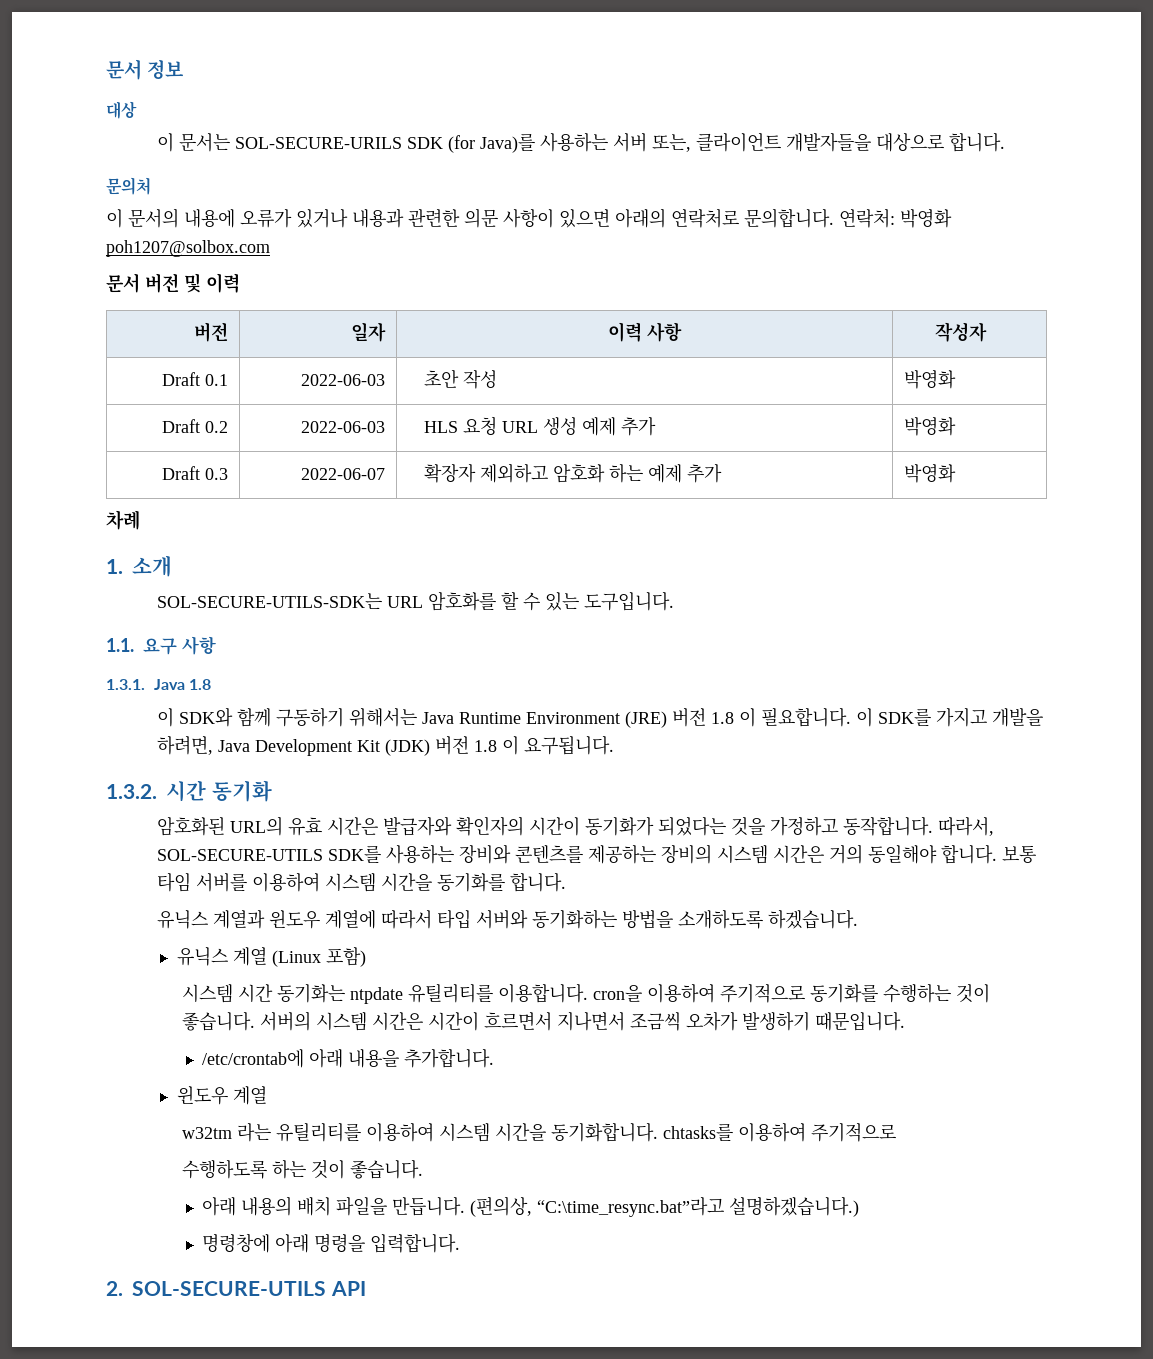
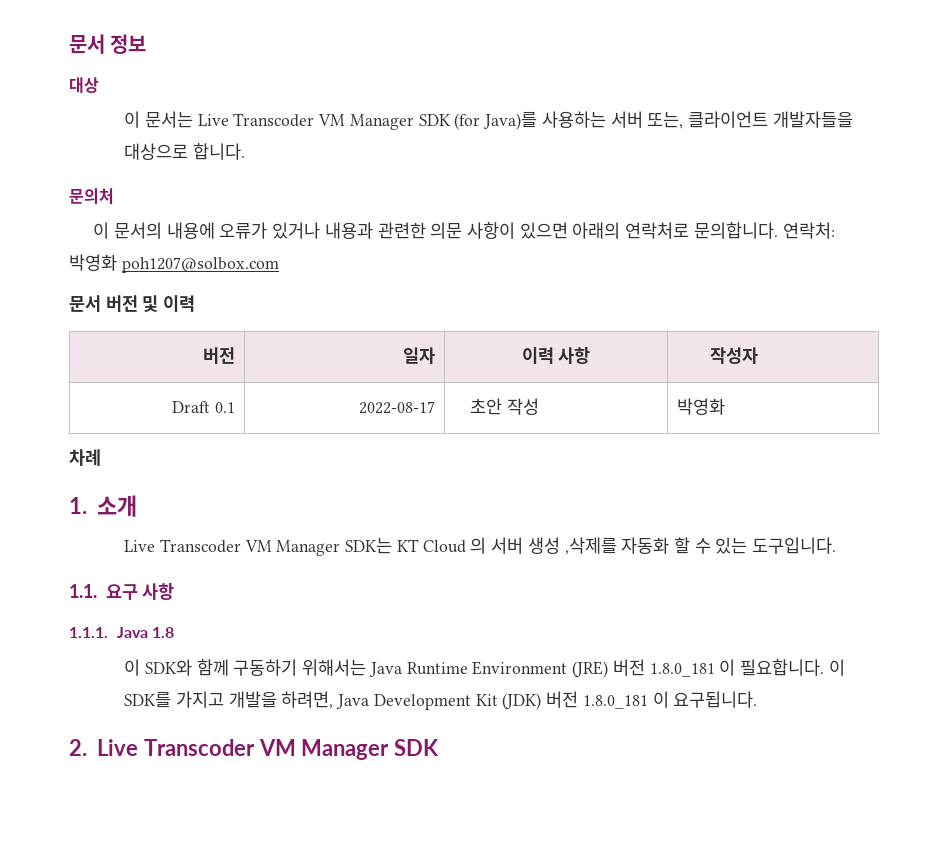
[234,137,402,149] SOL-SECURE-URILS -> [197,113,414,130] Live Transcoder VM Manager
[300,374,385,386] 2022-06-03 -> [359,401,436,414] 2022-08-17
[161,419,228,433] [300,421,385,433] [423,416,656,436] [904,417,957,436] [161,466,228,480] [300,468,385,480] [423,463,722,483] [904,464,957,483] [106,510,140,530] [106,555,172,577] [156,592,496,611] // Draft 0.2 | 2022-06-03 | HLS 요청 URL 생성 예제 추가 | 박영화 // Draft 0.3 | 2022-06-07 | 확장자 제외하고 암호화 하는 예제 추가 | 박영화 // 차례 // 1. 소개 // SOL-SECURE-UTILS-SDK는 URL 암호화를 -> [69,449,101,466] [69,495,137,517] [124,537,670,556] // 차례 // 1. 소개 // Live Transcoder VM Manager SDK는 KT Cloud 의 서버 생성 ,삭제를 자동화
[106,679,145,690] 1.3.1. -> [69,627,108,638] 1.1.1.
[710,712,734,724] 1.8 -> [649,663,715,677] 1.8.0_181
[473,740,497,752] 1.8 -> [582,695,648,709] 1.8.0_181
[106,780,272,802] [156,816,994,836] [156,844,1036,864] [156,872,566,892] [156,909,858,929] [176,947,366,967] [182,983,991,1004] [182,1011,906,1031] [202,1048,495,1068] [176,1086,267,1105] [182,1122,897,1142] [182,1159,424,1179] [202,1196,860,1217] [202,1233,461,1253] [106,1281,366,1296] 1.3.2. 시간 동기화 // 암호화된 URL의 유효 시간은 발급자와 확인자의 시간이 동기화가 되었다는 것을 가정하고 동작합니다. 따라서, SOL-SECURE-UTILS SDK를 사용하는 장비와 콘텐츠를 제공하는 장비의 시스템 시간은 거의 동일해야 합니다. 보통 타임 서버를 이용하여 시스템 시간을 동기화를 합니다. // 유닉스 계열과 윈도우 계열에 따라서 타입 서버와 동기화하는 방법을 소개하도록 하겠습니다. // 유닉스 계열 (Linux 포함) // 시스템 시간 동기화는 ntpdate 유틸리티를 이용합니다. cron을 이용하여 주기적으로 동기화를 수행하는 것이 좋습니다. 서버의 시스템 시간은 시간이 흐르면서 지나면서 조금씩 오차가 발생하기 때문입니다. // /etc/crontab에 아래 내용을 추가합니다. // 윈도우 계열 // w32tm 라는 유틸리티를 이용하여 시스템 시간을 동기화합니다. chtasks를 이용하여 주기적으로 // 수행하도록 하는 것이 좋습니다. // 아래 내용의 배치 파일을 만듭니다. (편의상, “C:\time_resync.bat”라고 설명하겠습니다.) // 명령창에 아래 명령을 입력합니다. // 2. SOL-SECURE-UTILS API -> [69,739,440,760] 2. Live Transcoder VM Manager SDK

